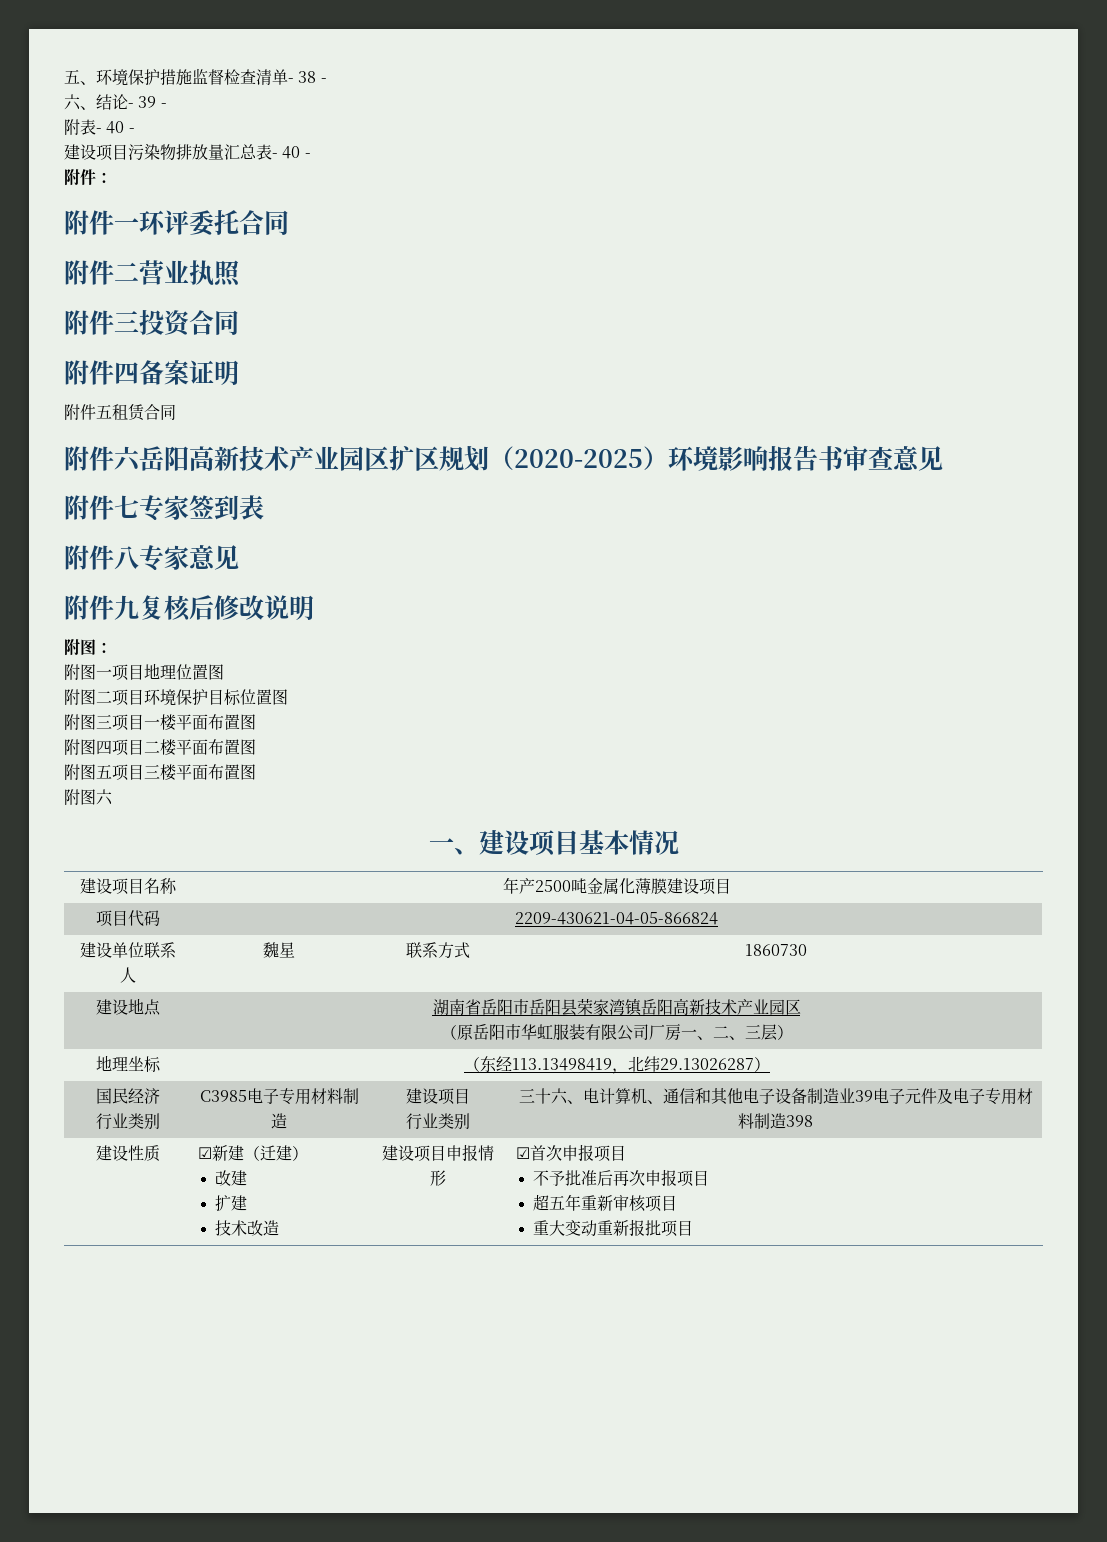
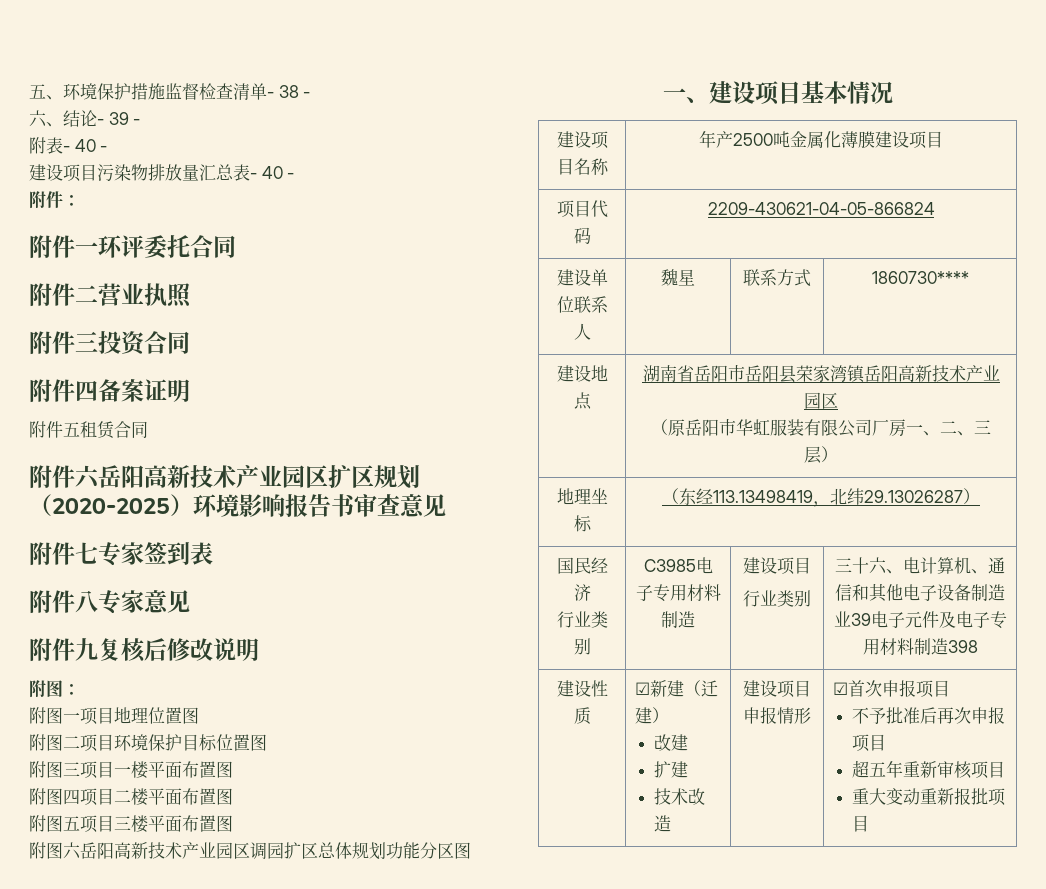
(113, 797) none -> [80,842,471,860] 岳阳高新技术产业园区调园扩区总体规划功能分区图
[744,944,807,956] 1860730 -> [871,271,969,284] 1860730****

